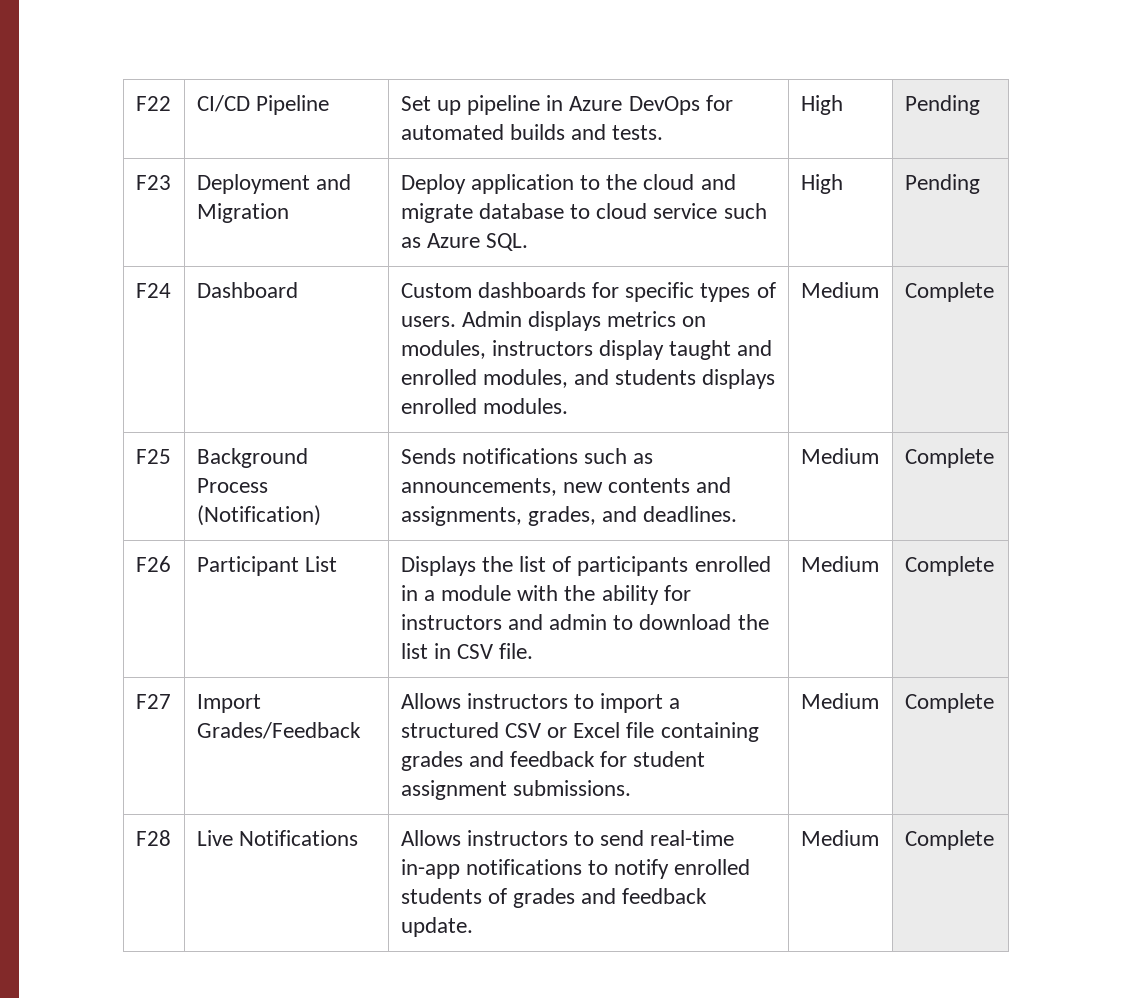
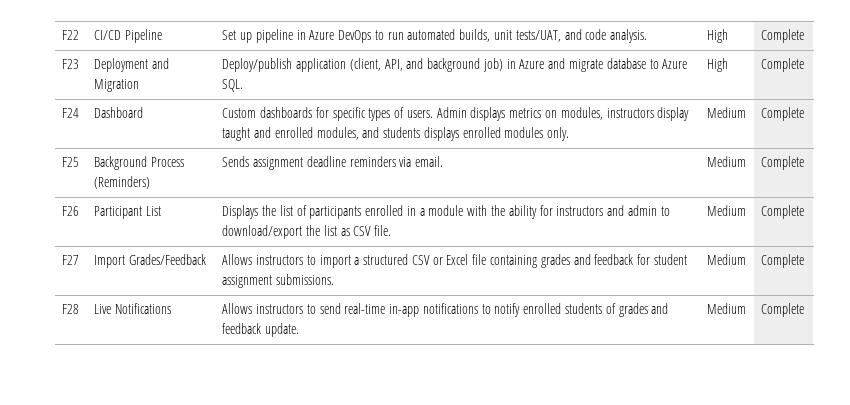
[705,95,733,111] [400,124,664,140] [800,95,843,115] [904,95,980,115] for automated builds and tests. | High | Pending -> [374,29,648,43] [707,29,729,43] [761,29,805,43] to run automated builds, unit tests/UAT, and code analysis. | High | Complete
[400,174,736,194] [400,203,767,223] [400,237,421,248] Deploy application to the cloud and migrate database to cloud service such as -> [222,58,659,72] Deploy/publish application (client, API, and background job) in Azure and migrate database to
[904,174,980,194] Pending -> [761,58,805,72] Complete
[482,398,568,414] modules. -> [504,127,570,141] modules only.
[196,505,321,526] (Notification) -> [94,176,151,189] (Reminders)
[461,448,654,464] [400,477,732,496] [400,506,738,526] notifications such as announcements, new contents and assignments, grades, and deadlines. -> [253,156,444,170] assignment deadline reminders via email.
[639,614,769,630] [400,643,451,659] download the list in -> [222,225,350,239] download/export the list as

